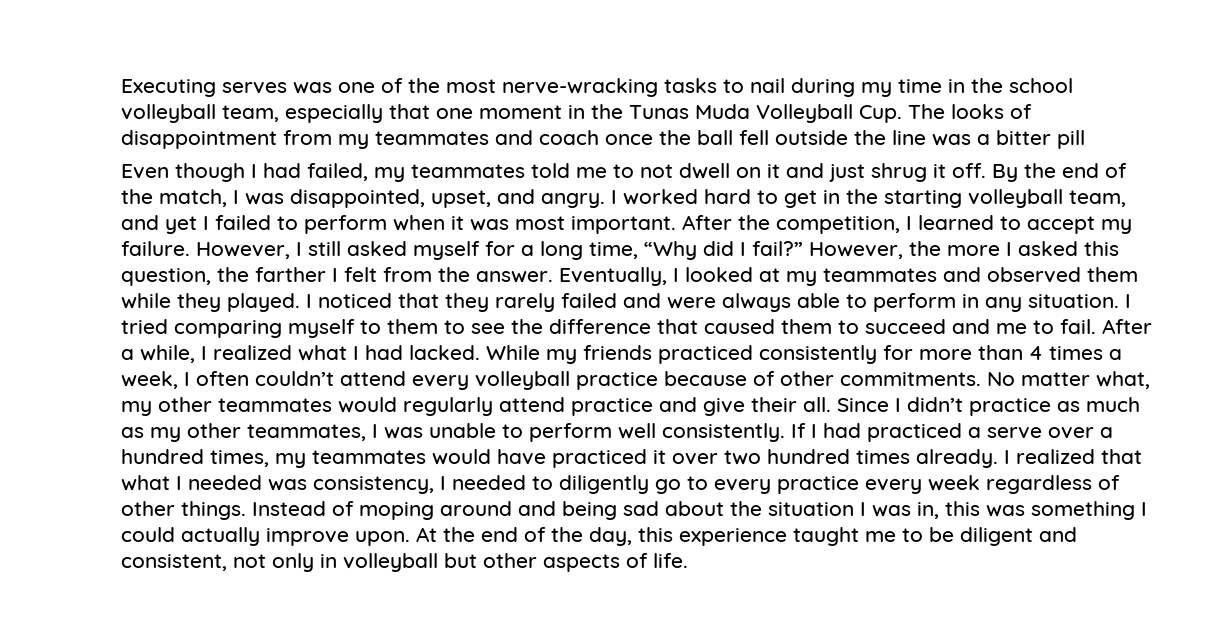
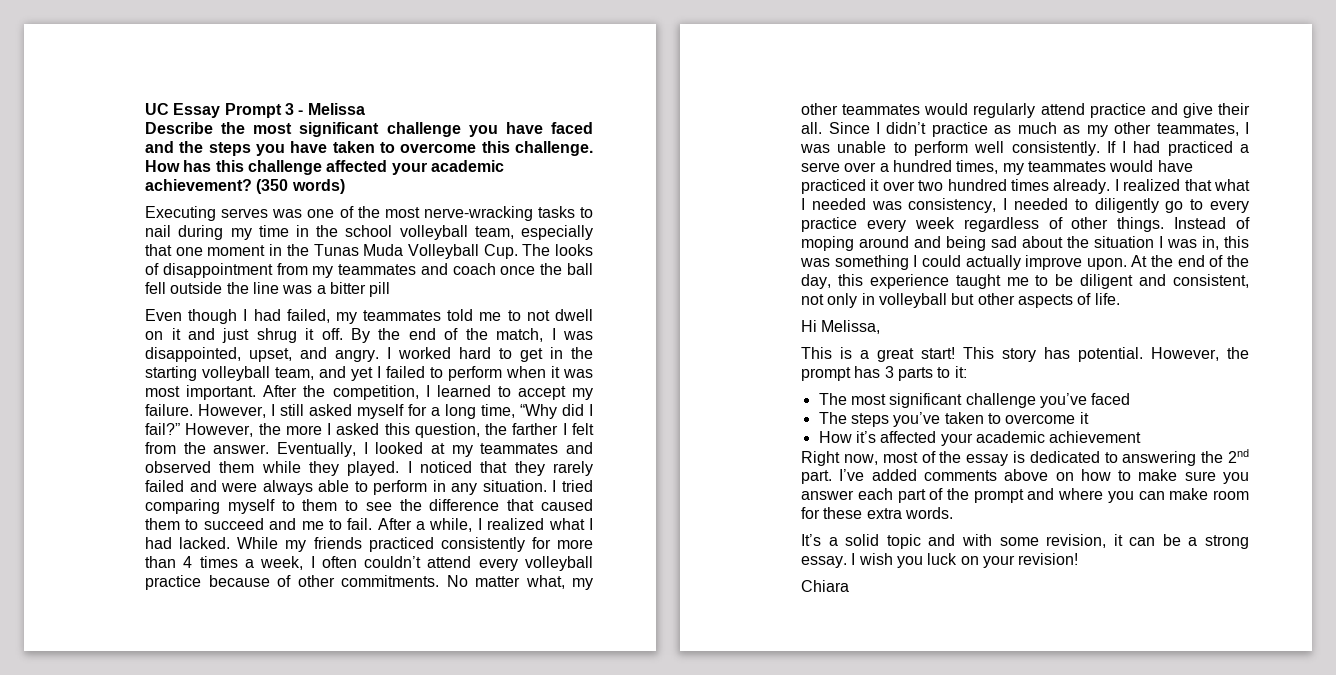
(120, 88) none -> [145,103,365,118] [145,122,593,137] [145,141,593,156] [145,160,505,175] [145,179,345,194] UC Essay Prompt 3 - Melissa // Describe the most significant challenge you have faced and the steps you have taken to overcome this challenge. How has this challenge affected your academic achievement? (350 words) //
(688, 560) none -> [801,320,881,334] [801,347,1249,362] [801,366,967,381] [818,393,1131,408] [818,412,1089,427] [818,431,1142,446] [801,449,1249,466] [801,469,1250,484] [801,488,1249,503] [801,507,954,519] [801,534,1249,549] [801,553,1079,568] [801,580,850,592] // Hi Melissa, // This is a great start! This story has potential. However, the prompt has 3 parts to it: // The most significant challenge you’ve faced // The steps you’ve taken to overcome it // How it’s affected your academic achievement // Right now, most of the essay is dedicated to answering the 2nd part. I’ve added comments above on how to make sure you answer each part of the prompt and where you can make room for these extra words. // It’s a solid topic and with some revision, it can be a strong essay. I wish you luck on your revision! // Chiara

